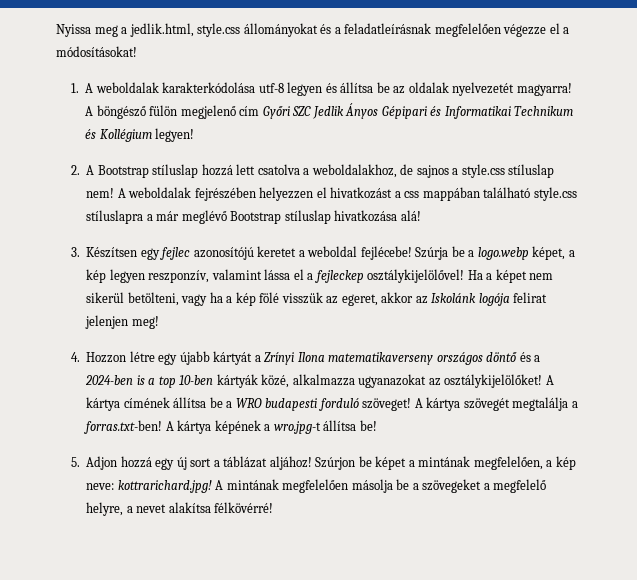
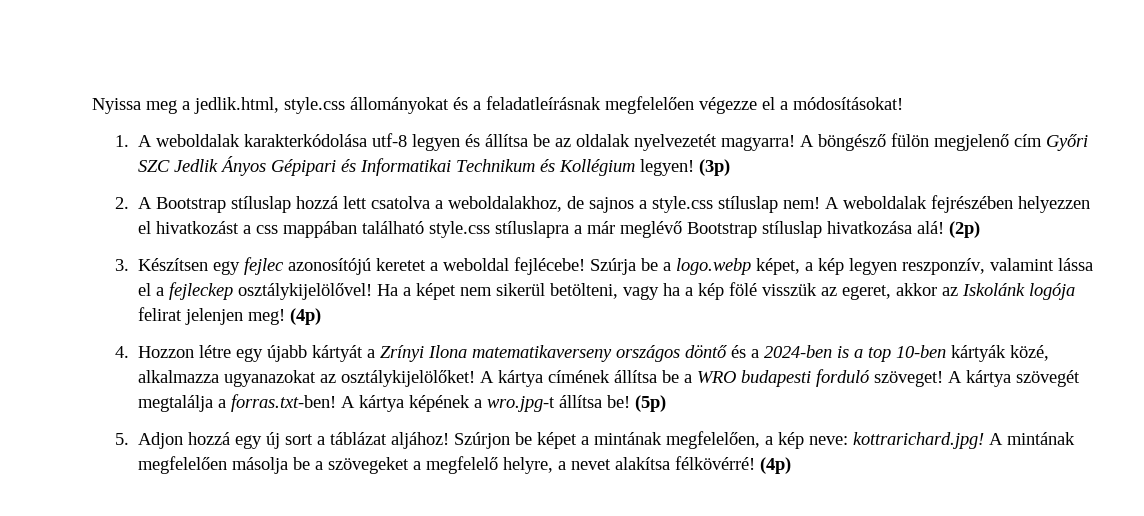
(195, 135) none -> [699,159,731,176] (3p)
(421, 215) none -> [949,221,981,238] (2p)
(159, 322) none -> [290,308,322,325] (4p)
(377, 425) none -> [635,395,667,412] (5p)
(274, 507) none -> [760,457,792,474] (4p)

